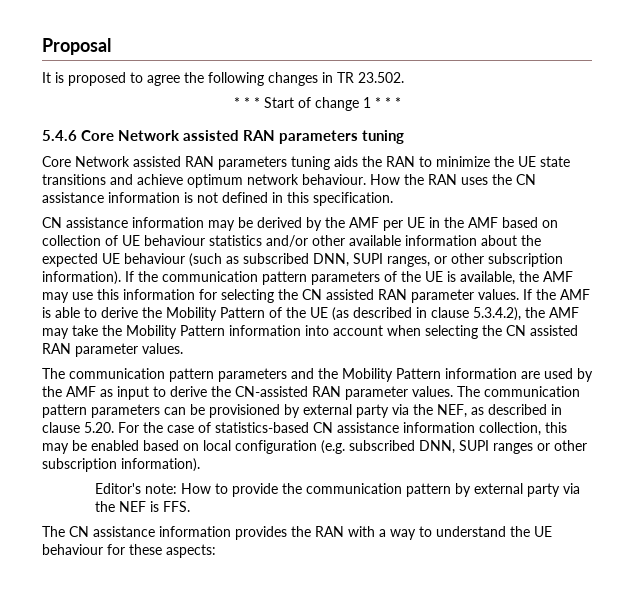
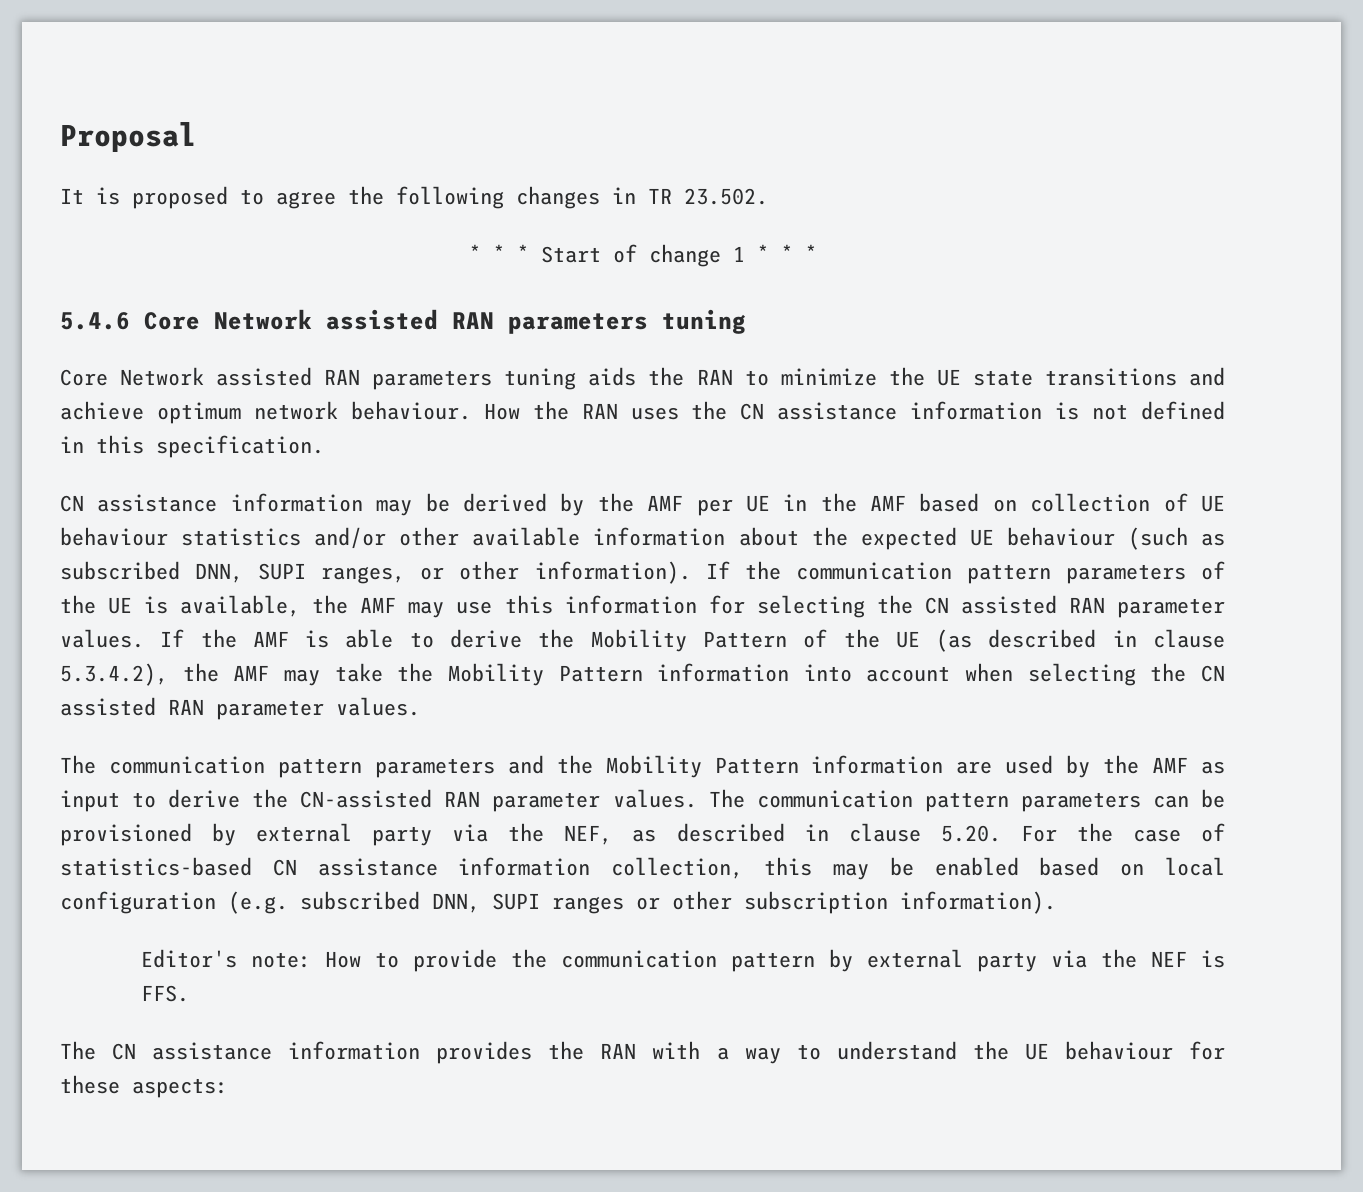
[488,253,563,267] subscription -> (520, 570) none

